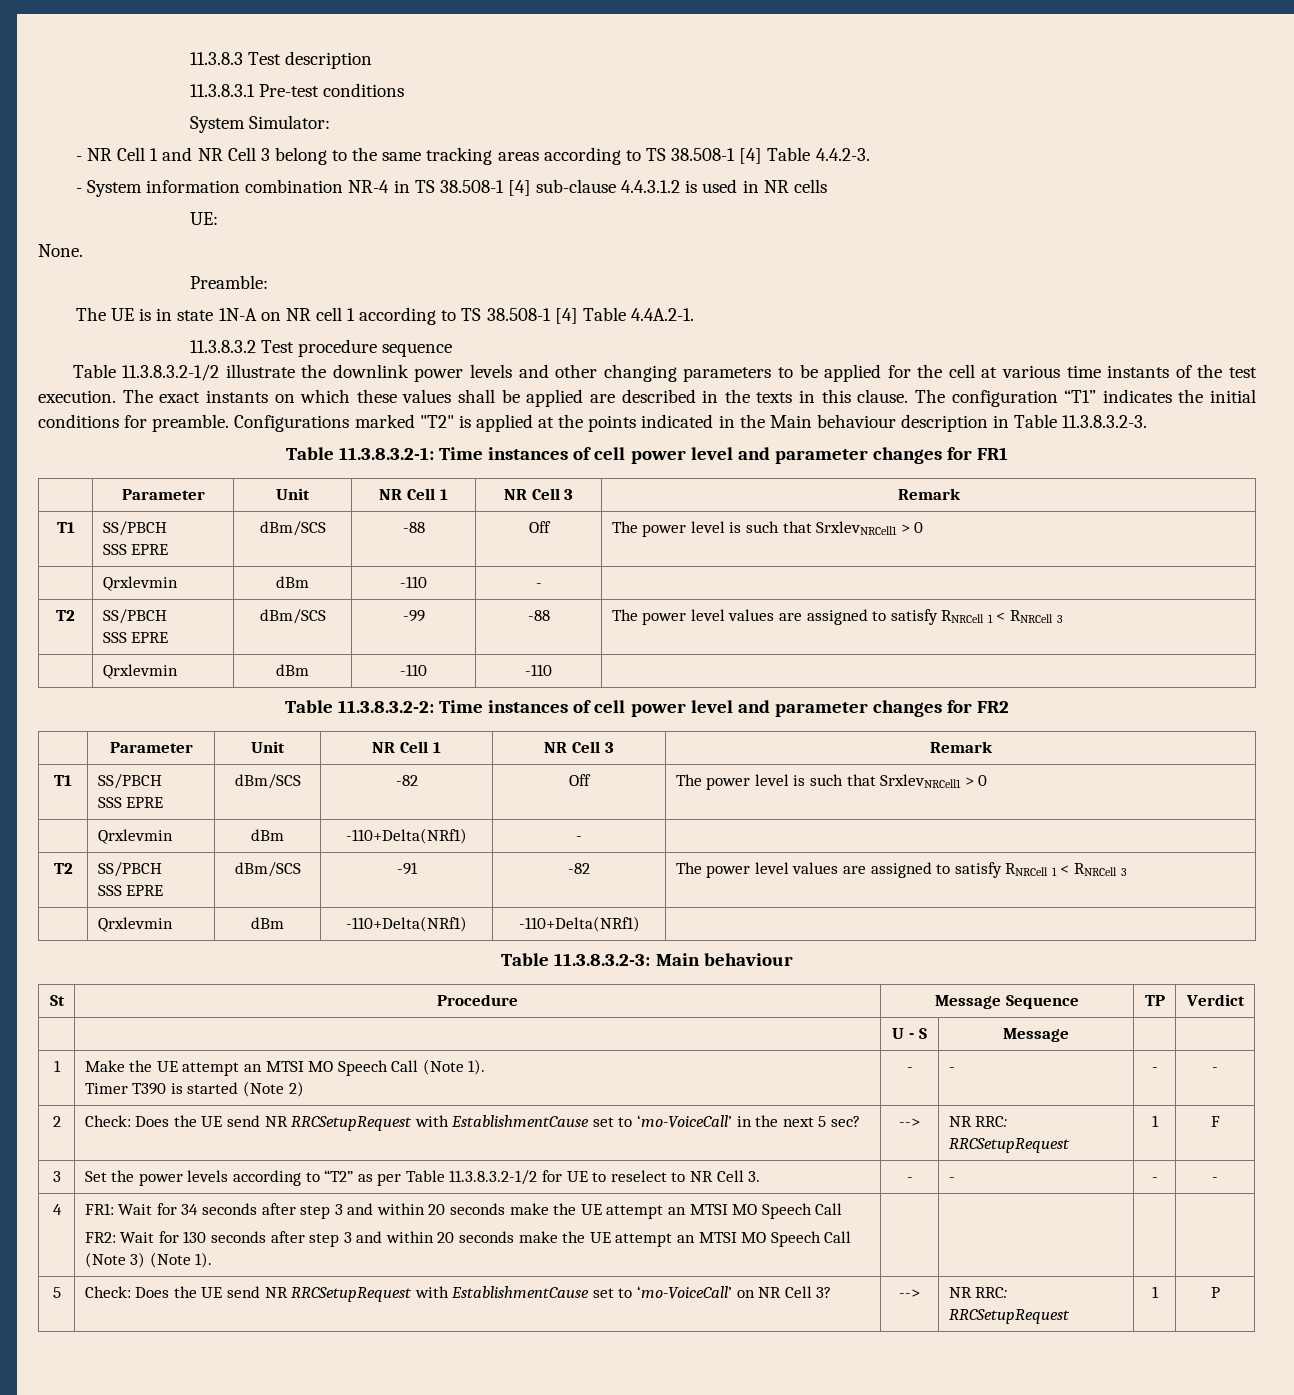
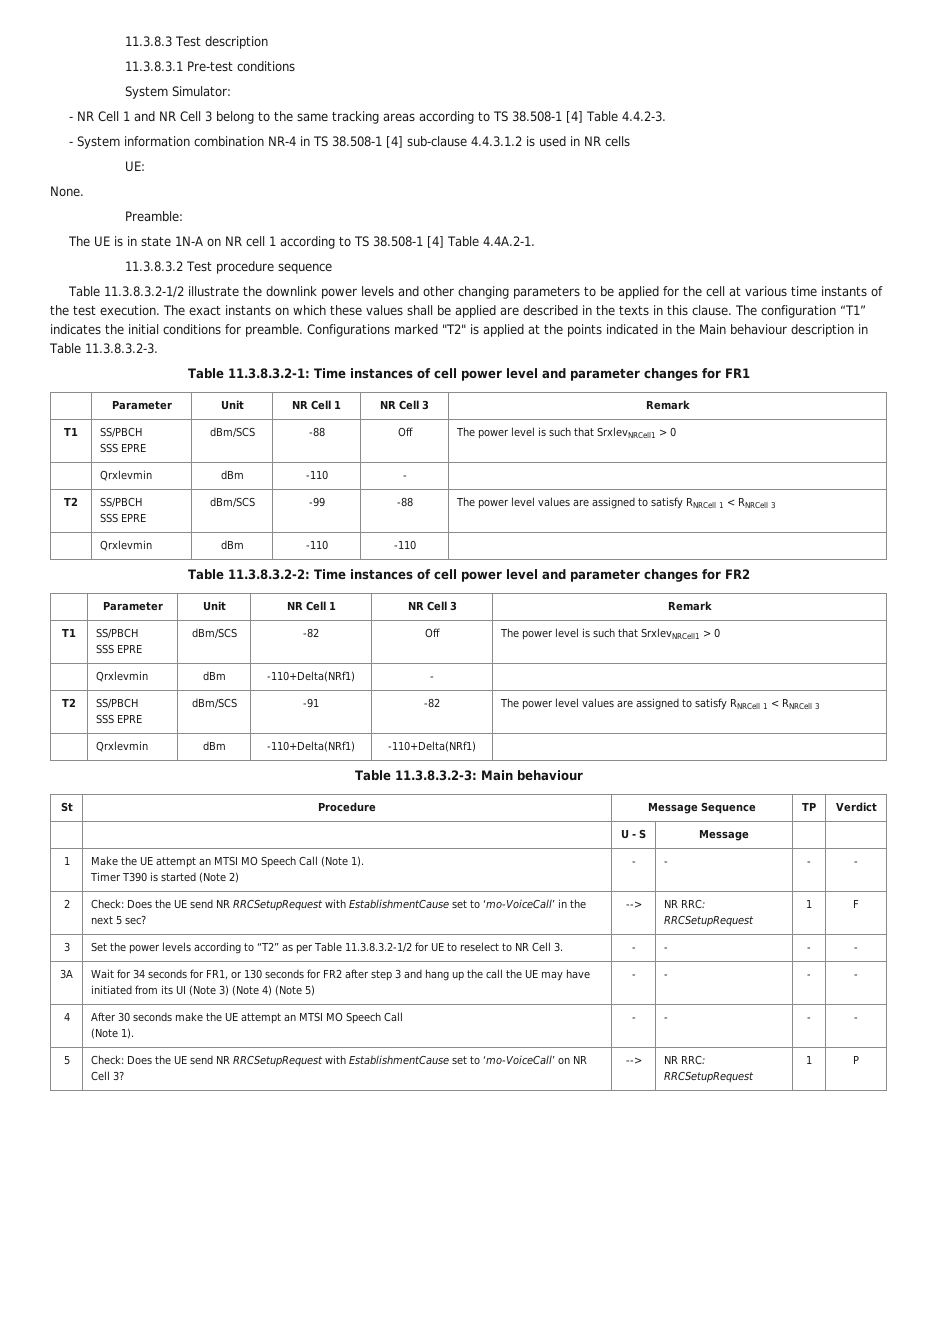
[52,1204,62,1215] [84,1203,114,1215] 4 | FR1: -> [60,969,73,979] 3A |
[261,1203,446,1219] after step 3 and within 20 -> [190,969,591,981] [91,985,316,996] [631,974,636,978] [664,974,669,978] [807,974,811,978] [854,974,858,978] [63,1012,70,1021] [91,1012,131,1022] for FR1, or 130 seconds for FR2 after step 3 and hang up the call the UE may have initiated from its UI (Note 3) (Note 4) (Note 5) | - | - | - | - // 4 | After 30
[84,1231,852,1247] [84,1252,213,1268] FR2: Wait for 130 seconds after step 3 and within 20 seconds make the UE attempt an MTSI MO Speech Call (Note 3) (Note 1). | | | | -> [91,1028,135,1039] [631,1017,636,1021] [664,1017,669,1021] [807,1017,811,1021] [854,1017,858,1021] (Note 1). | - | - | - | -

